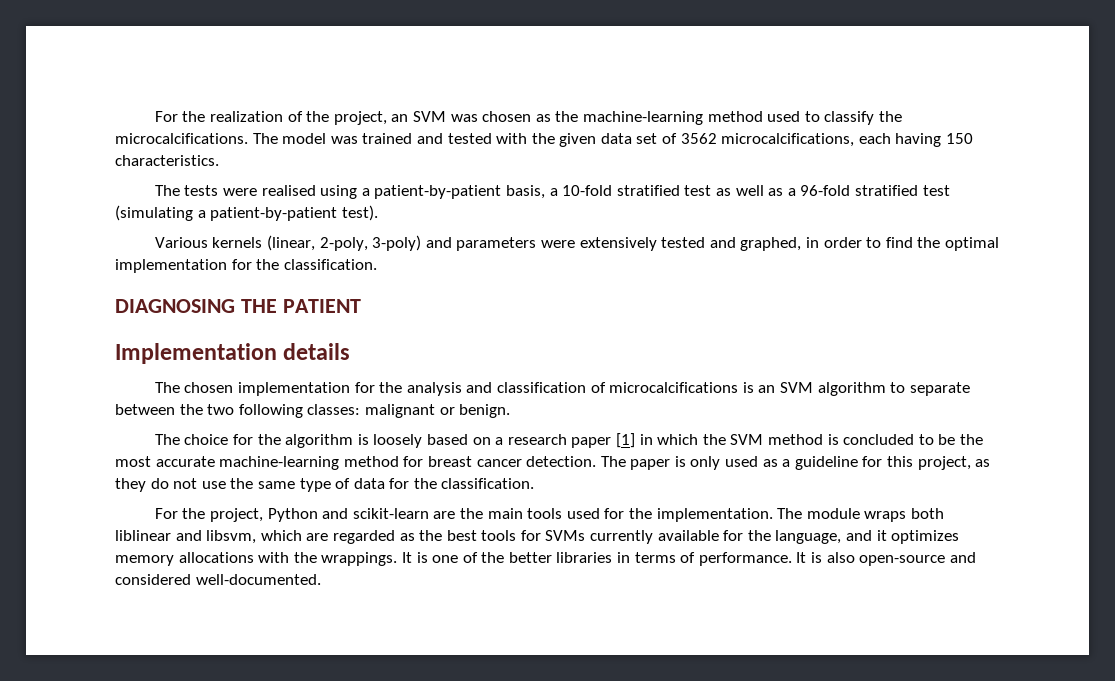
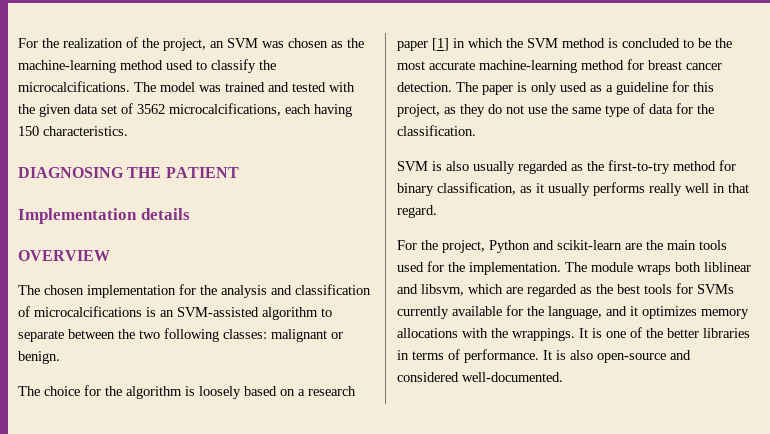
[154,185,950,199] [115,205,378,221] [154,235,999,251] [115,259,377,273] // The tests were realised using a patient-by-patient basis, a 10-fold stratified test as well as a 96-fold stratified test (simulating a patient-by-patient test). // Various kernels (linear, 2-poly, 3-poly) and parameters were extensively tested and graphed, in order to find the optimal implementation for the classification. -> (128, 131) none
(351, 351) none -> [18,250,110,261] // OVERVIEW
[779,382,813,393] SVM -> [177,307,259,317] SVM-assisted
(535, 483) none -> [397,160,736,174] [397,182,749,196] [397,205,437,218] // SVM is also usually regarded as the first-to-try method for binary classification, as it usually performs really well in that regard.

